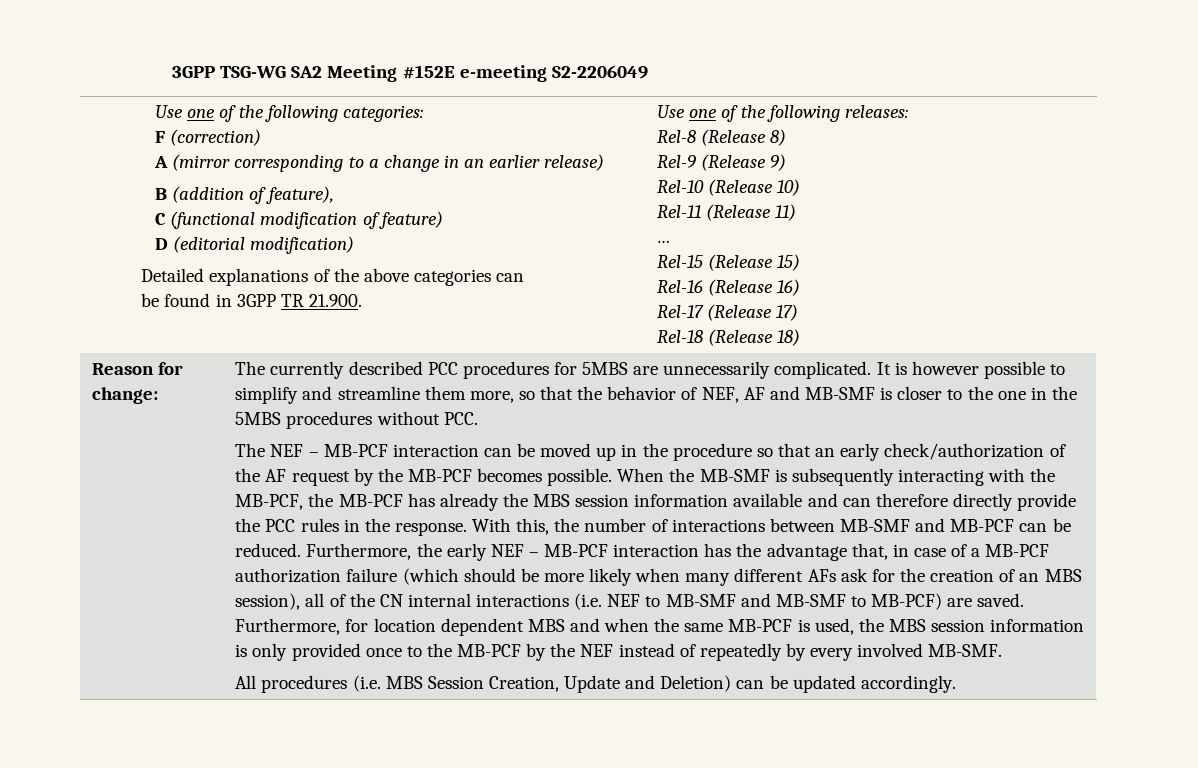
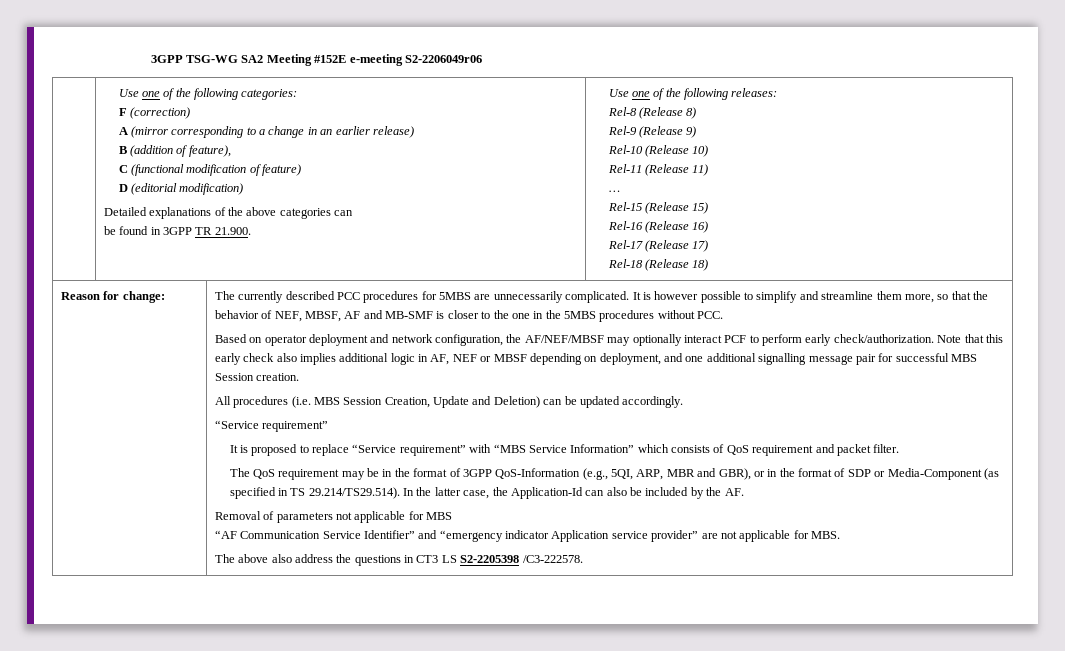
[551,65,648,79] S2-2206049 -> [404,55,482,63] S2-2206049r06
(739, 395) none -> [304,311,341,322] MBSF,
[235,443,1066,461] [235,468,1056,486] [235,493,1077,511] [235,518,1071,536] [235,543,1050,561] [235,568,1082,586] [235,593,1025,610] [235,618,1085,636] [235,643,1003,661] The NEF – MB-PCF interaction can be moved up in the procedure so that an early check/authorization of the AF request by the MB-PCF becomes possible. When the MB-SMF is subsequently interacting with the MB-PCF, the MB-PCF has already the MBS session information available and can therefore directly provide the PCC rules in the response. With this, the number of interactions between MB-SMF and MB-PCF can be reduced. Furthermore, the early NEF – MB-PCF interaction has the advantage that, in case of a MB-PCF authorization failure (which should be more likely when many different AFs ask for the creation of an MBS session), all of the CN internal interactions (i.e. NEF to MB-SMF and MB-SMF to MB-PCF) are saved. Furthermore, for location dependent MBS and when the same MB-PCF is used, the MBS session information is only provided once to the MB-PCF by the NEF instead of repeatedly by every involved MB-SMF. -> [214,334,1003,346] [214,353,978,365] [214,373,300,381] Based on operator deployment and network configuration, the AF/NEF/MBSF may optionally interact PCF to perform early check/authorization. Note that this early check also implies additional logic in AF, NEF or MBSF depending on deployment, and one additional signalling message pair for successful MBS Session creation.
(956, 684) none -> [214,420,329,432] [229,444,900,456] [229,468,999,480] [229,487,744,499] [214,511,453,523] [214,530,841,542] [214,554,583,566] // “Service requirement” // It is proposed to replace “Service requirement” with “MBS Service Information” which consists of QoS requirement and packet filter. // The QoS requirement may be in the format of 3GPP QoS-Information (e.g., 5QI, ARP, MBR and GBR), or in the format of SDP or Media-Component (as specified in TS 29.214/TS29.514). In the latter case, the Application-Id can also be included by the AF. // Removal of parameters not applicable for MBS // “AF Communication Service Identifier” and “emergency indicator Application service provider” are not applicable for MBS. // The above also address the questions in CT3 LS S2-2205398 /C3-222578.

